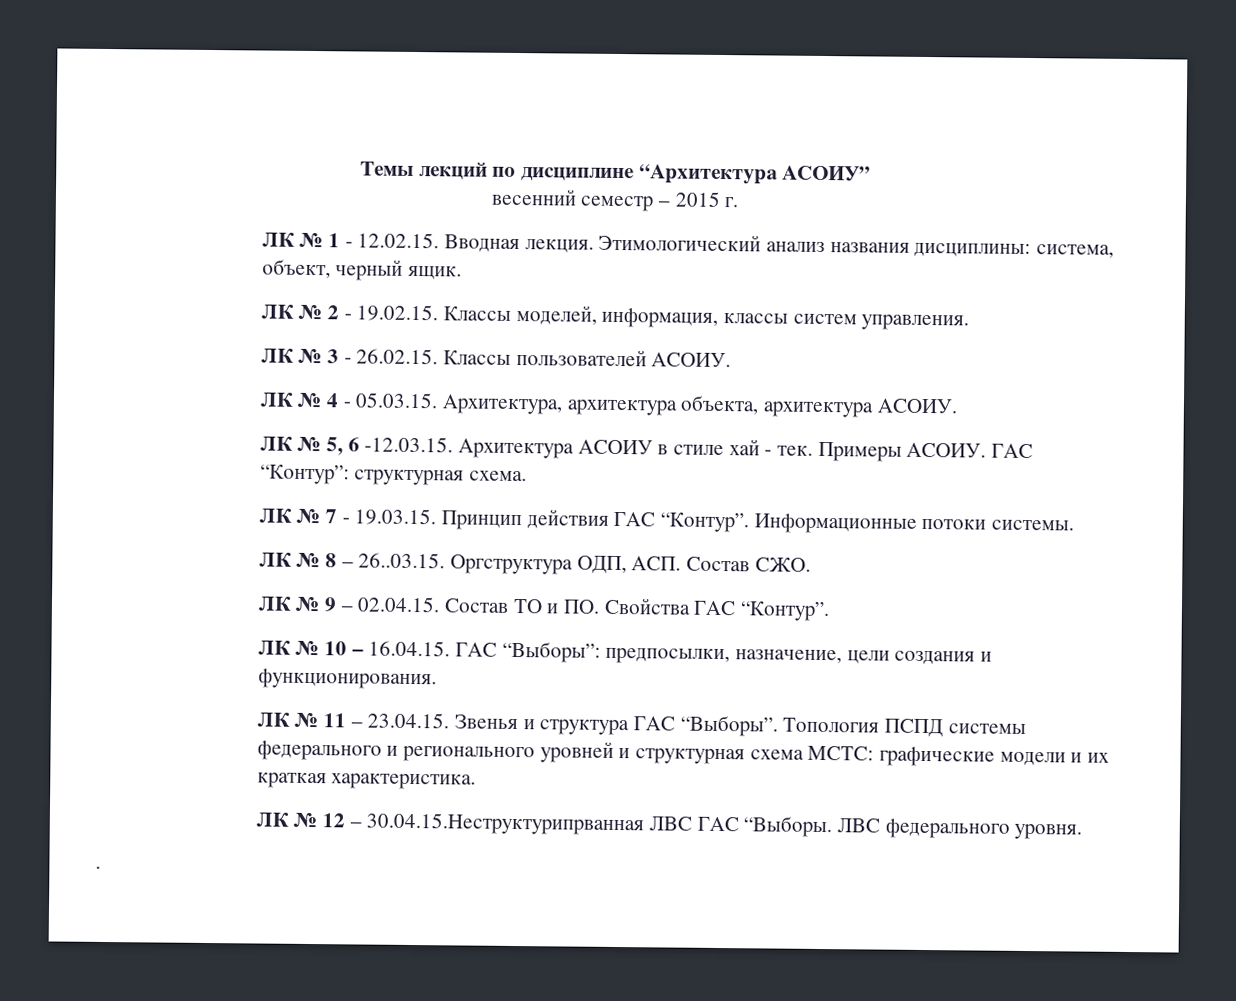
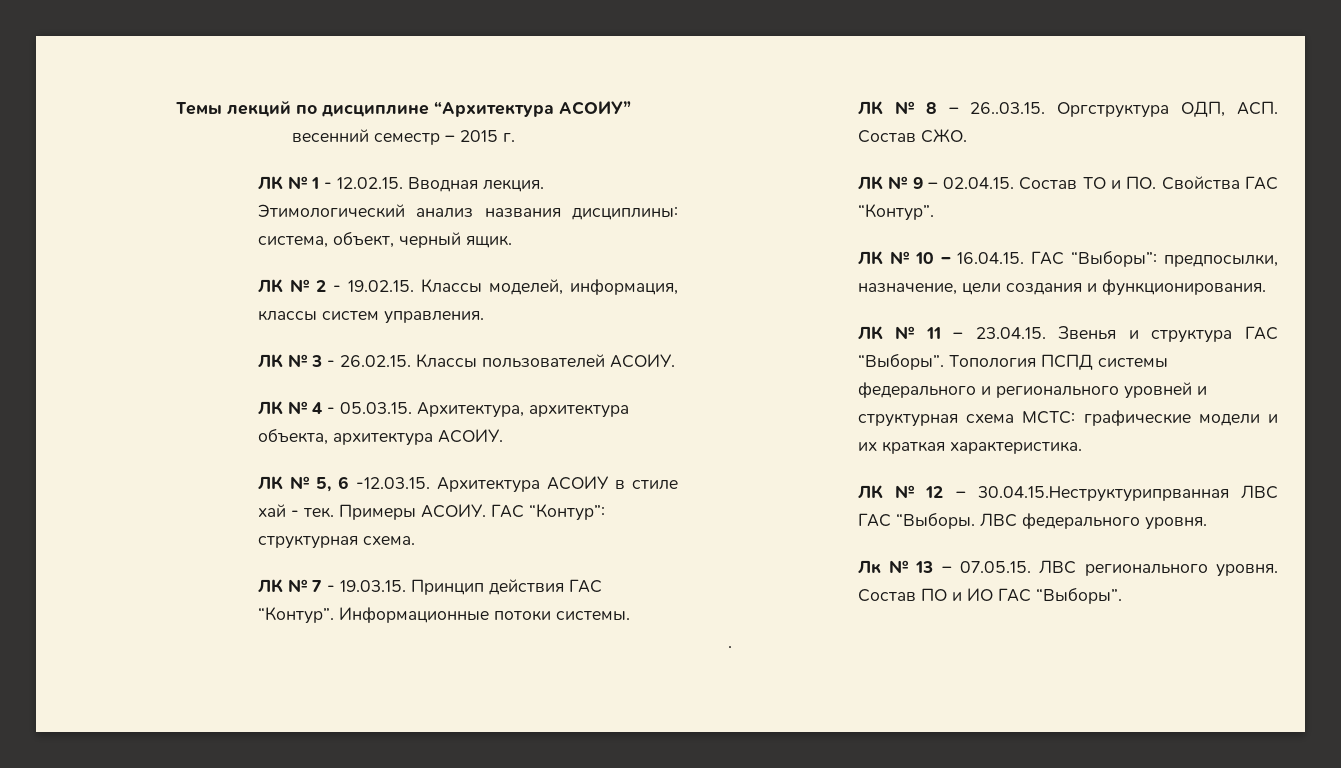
(1083, 831) none -> [857,560,1278,577] [857,587,1122,604] // Лк № 13 – 07.05.15. ЛВС регионального уровня. Состав ПО и ИО ГАС “Выборы”.

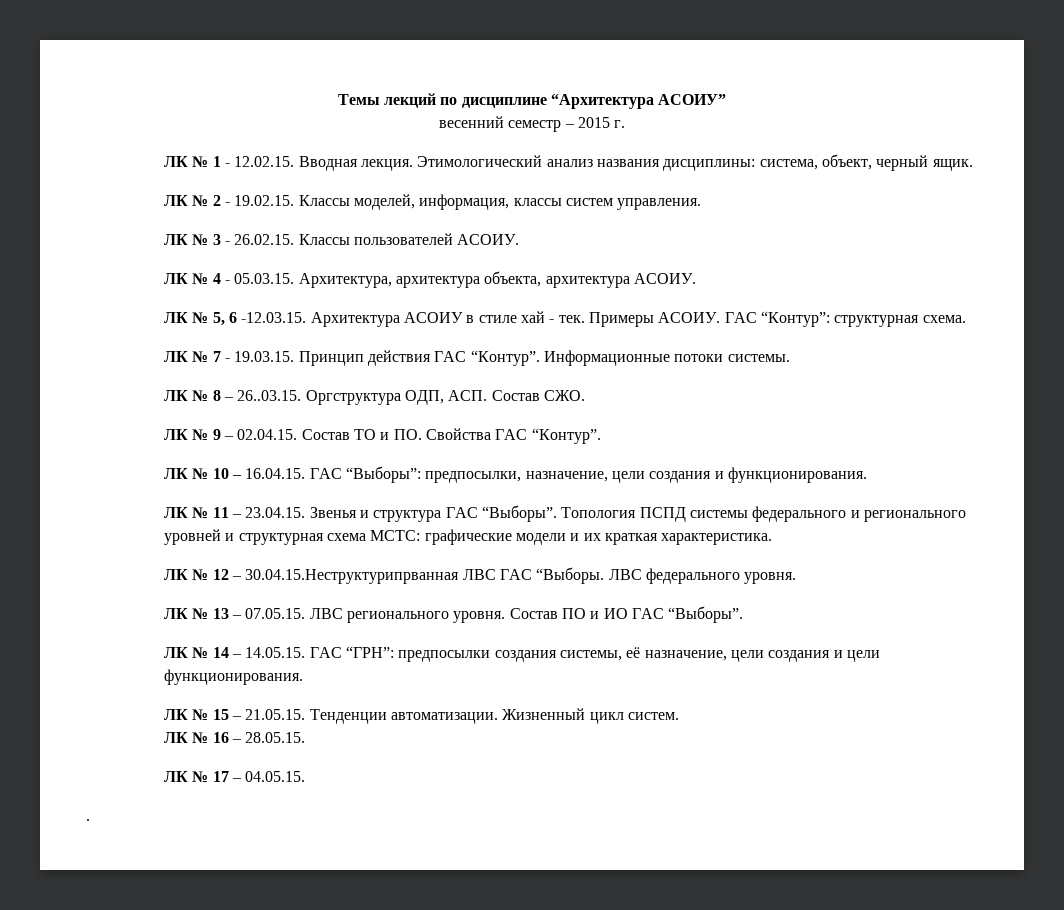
[857,560,882,574] Лк -> [164,608,189,619] ЛК
(1122, 595) none -> [164,646,880,662] [164,669,304,685] [164,708,679,724] [164,732,306,743] [164,771,306,782] // ЛК № 14 – 14.05.15. ГАС “ГРН”: предпосылки создания системы, её назначение, цели создания и цели функционирования. // ЛК № 15 – 21.05.15. Тенденции автоматизации. Жизненный цикл систем. // ЛК № 16 – 28.05.15. // ЛК № 17 – 04.05.15.

